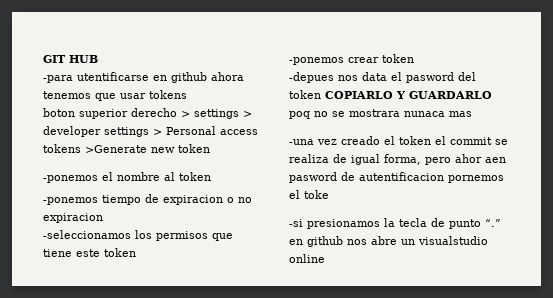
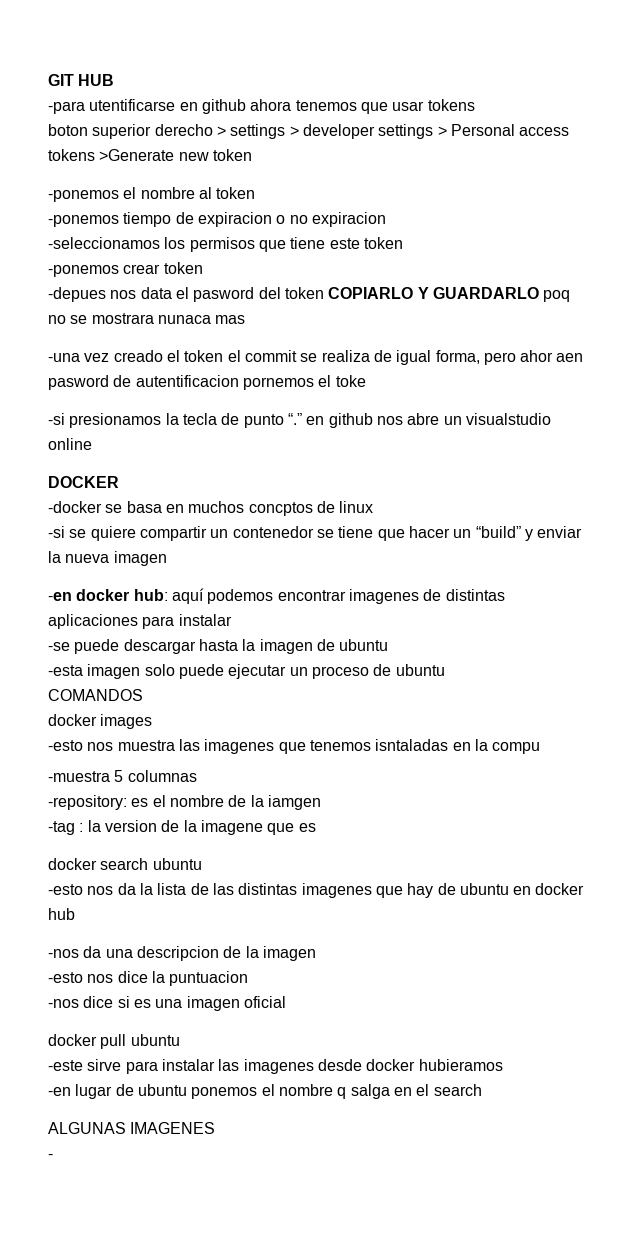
(325, 258) none -> [48,476,119,488] [48,501,374,516] [48,526,583,541] [48,551,167,566] [48,588,505,604] [48,614,232,629] [48,639,389,654] [48,664,445,679] [48,689,143,701] [48,714,153,729] [48,739,541,754] [48,770,197,782] [48,795,321,810] [48,820,316,835] [48,858,202,870] [48,883,585,898] [48,908,75,920] [48,946,316,961] [48,971,249,986] [48,996,286,1011] [48,1034,180,1049] [48,1059,503,1074] [48,1084,482,1099] [48,1122,216,1134] [48,1154,53,1159] // DOCKER // -docker se basa en muchos concptos de linux // -si se quiere compartir un contenedor se tiene que hacer un “build” y enviar la nueva imagen // -en docker hub: aquí podemos encontrar imagenes de distintas aplicaciones para instalar // -se puede descargar hasta la imagen de ubuntu // -esta imagen solo puede ejecutar un proceso de ubuntu // COMANDOS // docker images // -esto nos muestra las imagenes que tenemos isntaladas en la compu // -muestra 5 columnas // -repository: es el nombre de la iamgen // -tag : la version de la imagene que es // docker search ubuntu // -esto nos da la lista de las distintas imagenes que hay de ubuntu en docker hub // -nos da una descripcion de la imagen // -esto nos dice la puntuacion // -nos dice si es una imagen oficial // docker pull ubuntu // -este sirve para instalar las imagenes desde docker hubieramos // -en lugar de ubuntu ponemos el nombre q salga en el search // ALGUNAS IMAGENES // -

